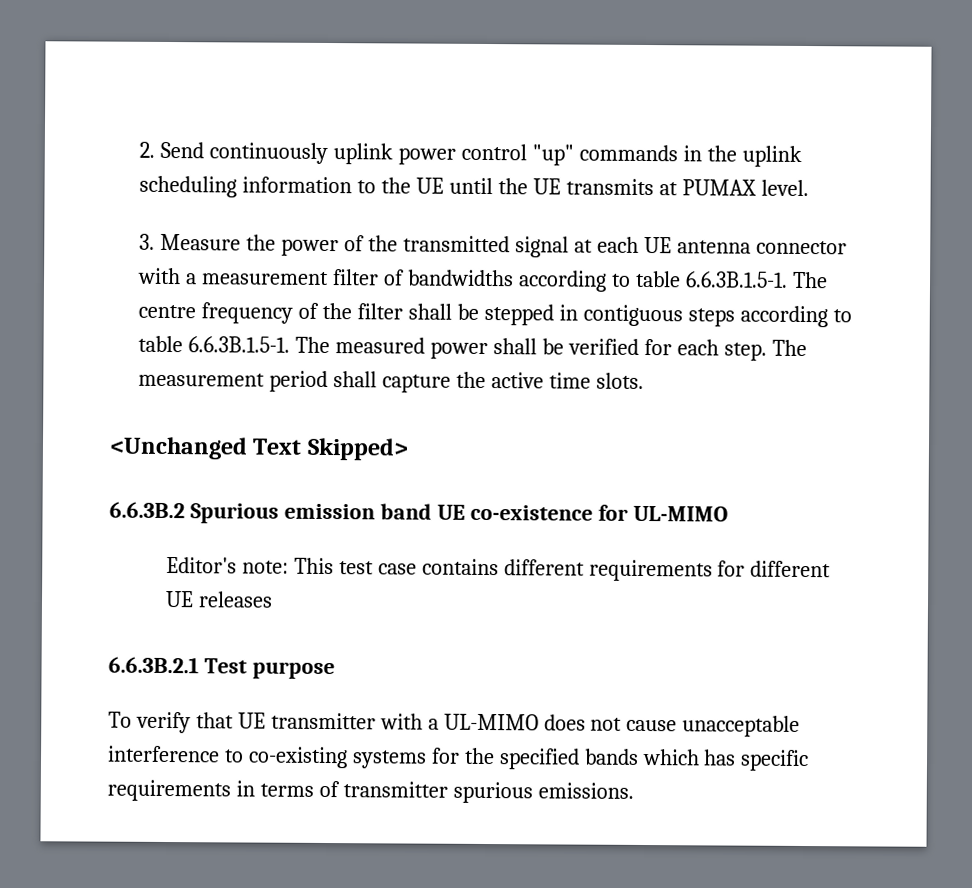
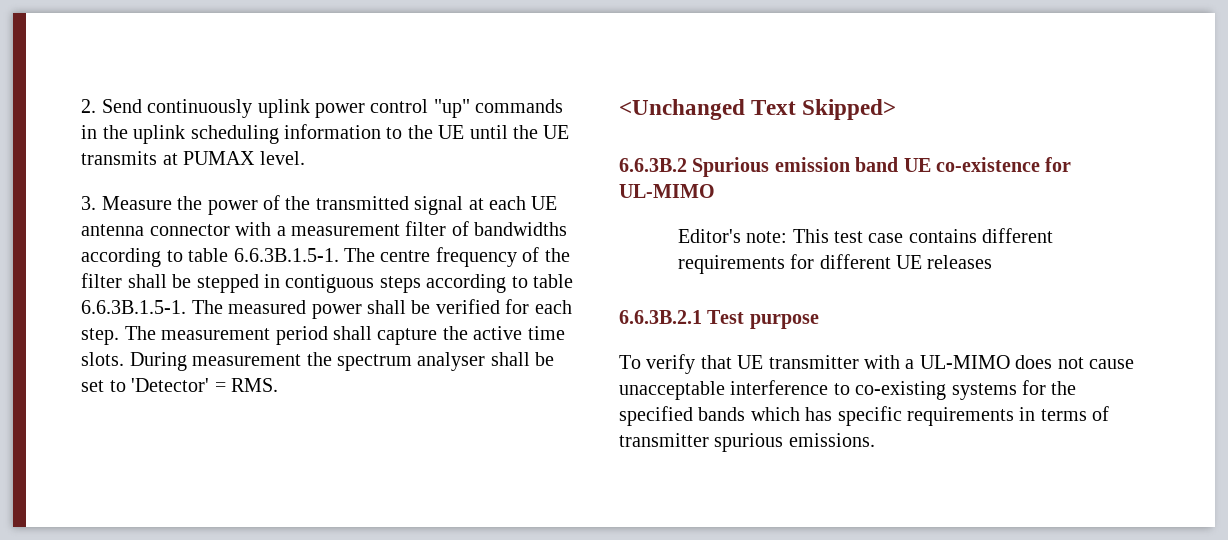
(645, 380) none -> [129,352,555,371] [81,378,278,392] During measurement the spectrum analyser shall be set to 'Detector' = RMS.

